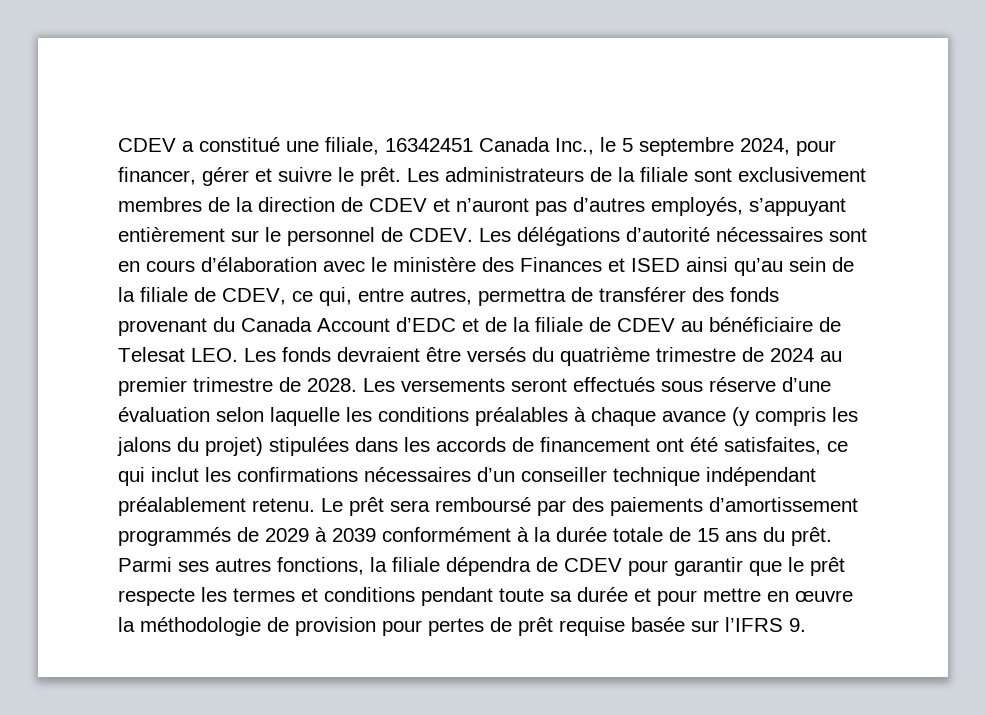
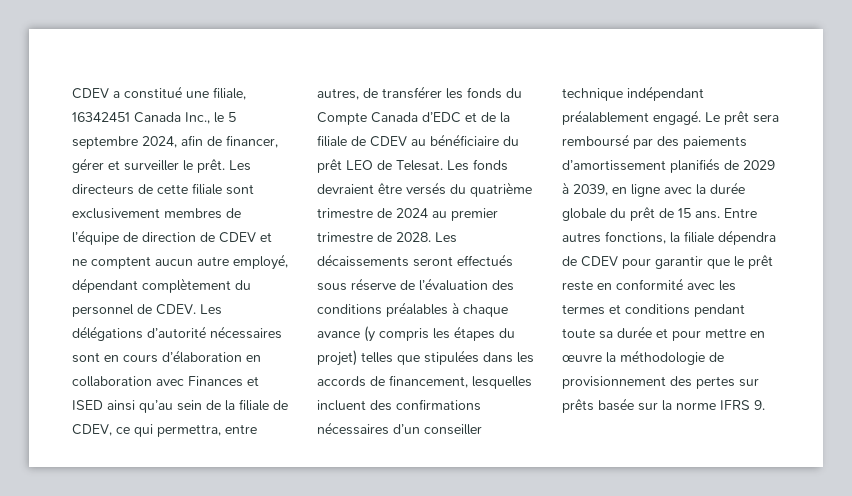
[796,140,836,156] pour -> [181,135,222,146] afin de
[278,167,332,182] suivre -> [124,160,179,171] surveiller
[445,167,635,182] administrateurs de la -> [72,184,188,195] directeurs de cette
[236,197,253,212] la -> [72,230,138,245] l’équipe de
[456,197,846,216] [118,227,281,242] n’auront pas d’autres employés, s’appuyant entièrement sur le -> [72,254,288,270] [72,278,251,293] ne comptent aucun autre employé, dépendant complètement du
[323,257,514,272] avec le ministère des -> [246,355,261,362] [72,376,184,387] en collaboration avec
[319,287,352,306] qui, -> [134,424,221,437] qui permettra,
[478,288,566,306] permettra -> (359, 94) none
[692,287,779,302] [118,317,390,336] des fonds provenant du Canada Account -> [446,87,522,99] [317,112,418,125] les fonds du Compte Canada
[819,317,841,332] [118,347,238,362] de Telesat LEO. -> [503,136,519,146] [317,159,443,173] du prêt LEO de Telesat.
[401,378,505,392] versements -> [317,254,409,267] décaissements
[782,377,831,392] [118,407,372,426] d’une évaluation selon laquelle les -> [400,278,514,291] de l’évaluation des
[117,437,171,456] jalons -> [454,326,495,341] étapes
(263, 446) none -> [361,352,420,365] telles que
[540,437,848,455] [118,467,231,486] financement ont été satisfaites, ce qui inclut les -> [389,375,532,389] [317,400,392,411] financement, lesquelles incluent des
[252,498,315,512] retenu. -> [653,110,701,125] engagé.
[118,527,231,546] programmés -> [670,158,720,173] planifiés
[332,527,832,546] [118,557,209,572] 2039 conformément à la durée totale de 15 ans du prêt. Parmi ses -> [573,182,745,197] [562,207,757,221] 2039, en ligne avec la durée globale du prêt de 15 ans. Entre
[118,588,195,606] respecte -> [562,278,715,291] reste en conformité avec
[295,617,783,636] provision pour pertes de prêt requise basée sur l’IFRS -> [562,376,759,389] [562,398,750,413] provisionnement des pertes sur prêts basée sur la norme IFRS

